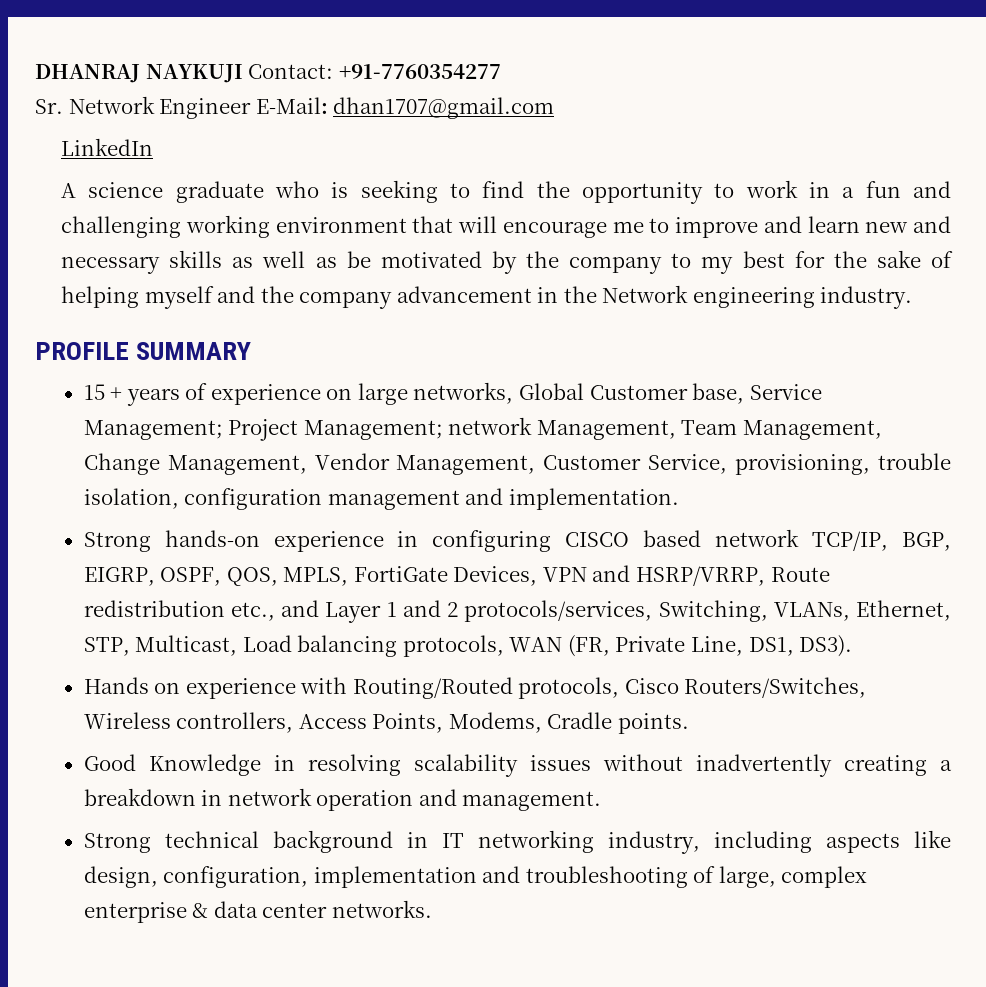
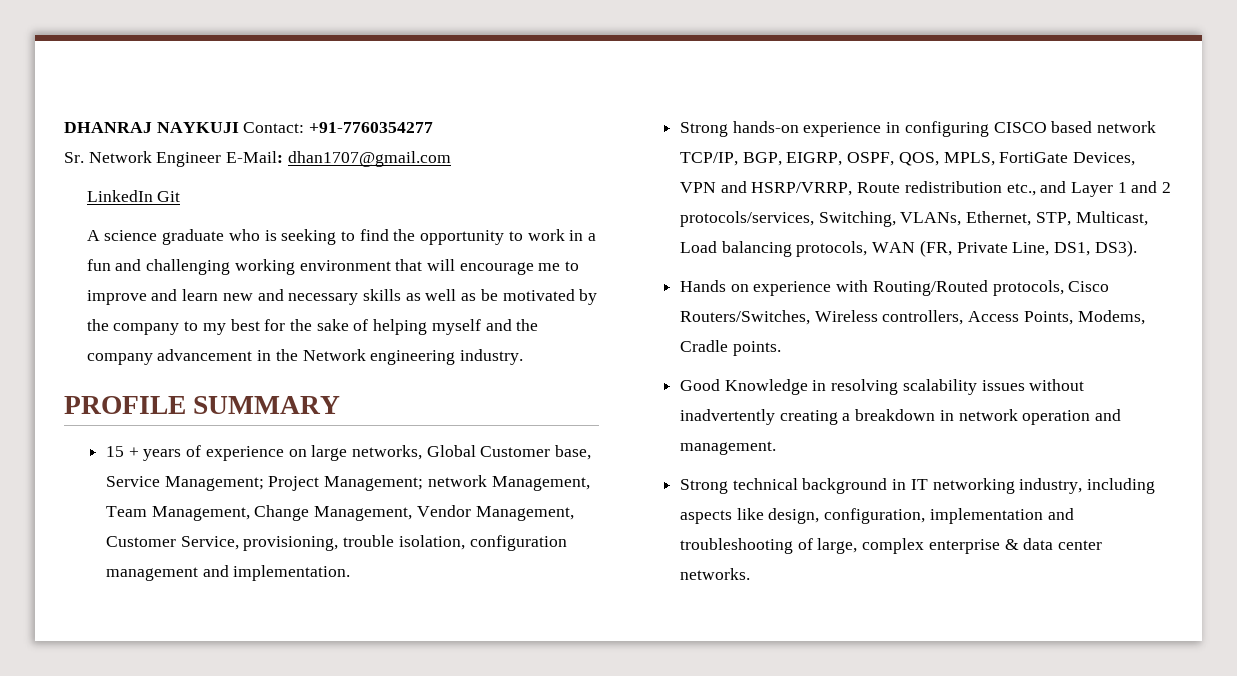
(154, 147) none -> [157,191,181,202] Git

